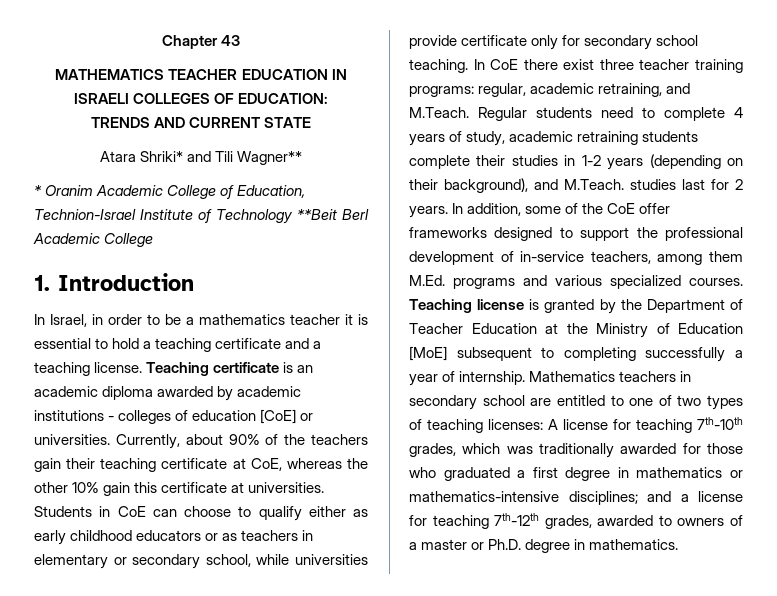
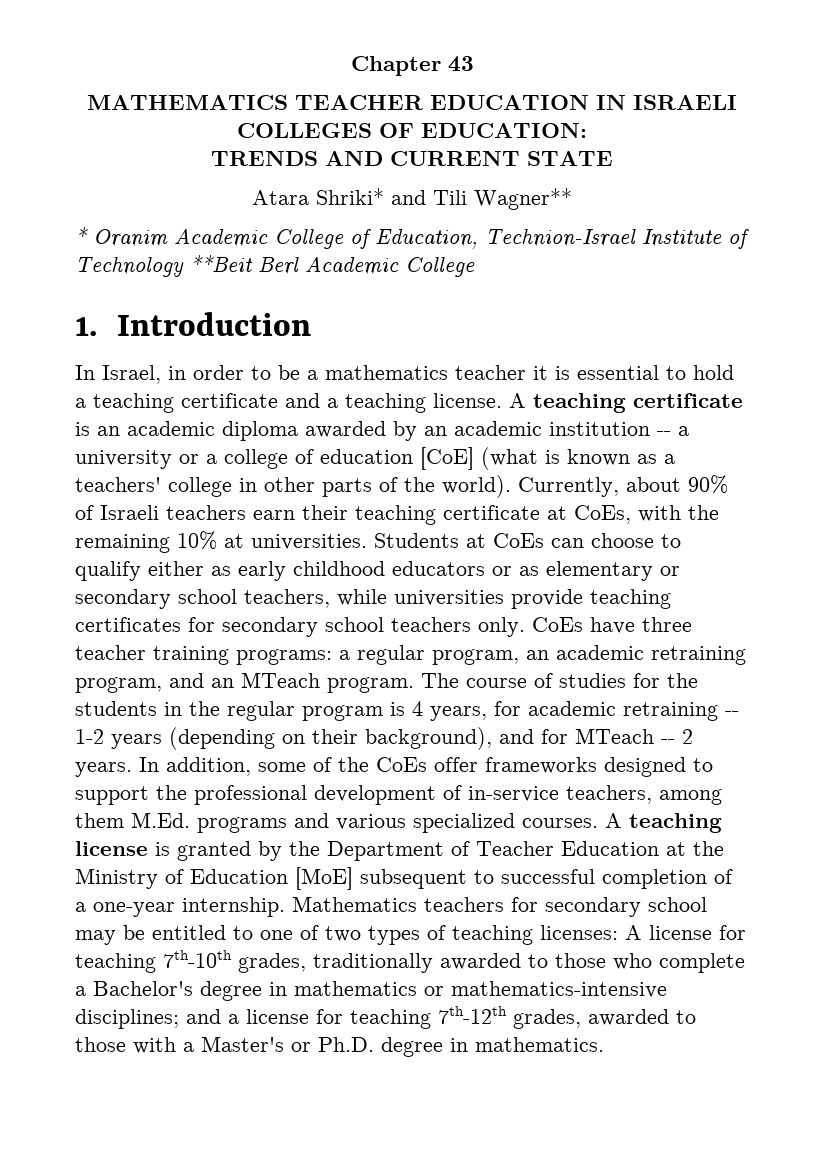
[146,362,210,376] Teaching -> [509,393,626,413] A teaching
[237,386,302,397] [34,409,314,424] [34,434,110,445] academic institutions - colleges of education [CoE] or universities. -> [424,421,689,436] [75,447,675,470] [75,475,511,498] an academic institution -- a university or a college of education [CoE] (what is known as a teachers' college in other parts of the world).
[284,434,368,445] [34,458,61,472] the teachers gain -> [100,505,295,520] Israeli teachers earn
[250,458,369,471] [34,482,228,496] CoE, whereas the other 10% gain this certificate -> [574,505,719,524] [75,531,217,553] CoEs, with the remaining 10%
[99,506,146,517] in CoE -> [466,533,544,548] at CoEs
[241,530,314,541] teachers in -> (539, 571) none
[205,554,251,567] school, -> [178,589,330,608] school teachers,
[461,35,699,50] [409,59,743,73] [409,83,691,97] [409,107,743,121] [409,131,699,146] [409,155,576,169] certificate only for secondary school teaching. In CoE there exist three teacher training programs: regular, academic retraining, and M.Teach. Regular students need to complete 4 years of study, academic retraining students complete their studies in -> [590,589,671,609] [75,617,692,637] [75,645,746,665] [75,672,698,693] [75,701,739,721] teaching certificates for secondary school teachers only. CoEs have three teacher training programs: a regular program, an academic retraining program, and an MTeach program. The course of studies for the students in the regular program is 4 years, for academic retraining --
[564,179,729,190] M.Teach. studies last for -> [541,728,675,744] for MTeach --
[607,203,636,214] CoE -> [376,757,427,772] CoEs
[409,299,472,313] Teaching -> [605,813,722,833] A teaching
[563,347,743,362] [409,371,456,386] completing successfully a year of -> [501,869,733,889] [75,902,175,917] successful completion of a one-year
[680,371,692,382] [409,395,552,410] in secondary school are -> [511,897,707,917] [75,925,145,945] for secondary school may be
[462,443,533,454] which was -> (306, 963) none
[682,443,701,454] for -> [528,954,548,968] to
[443,467,558,481] graduated a first -> [659,953,745,973] [75,981,193,996] complete a Bachelor's
[677,515,743,526] [409,539,468,550] owners of a master -> [75,1036,284,1054] those with a Master's

